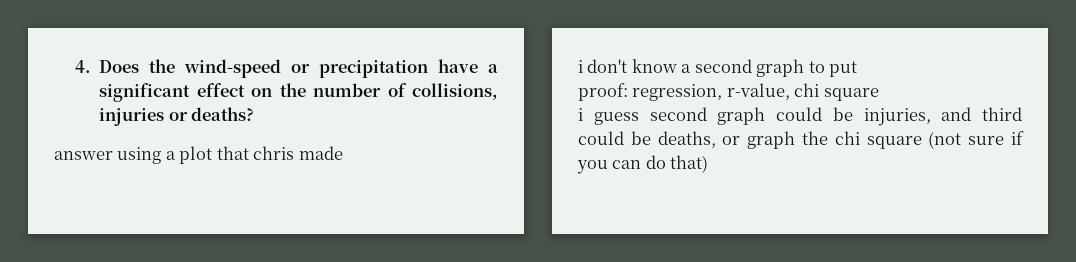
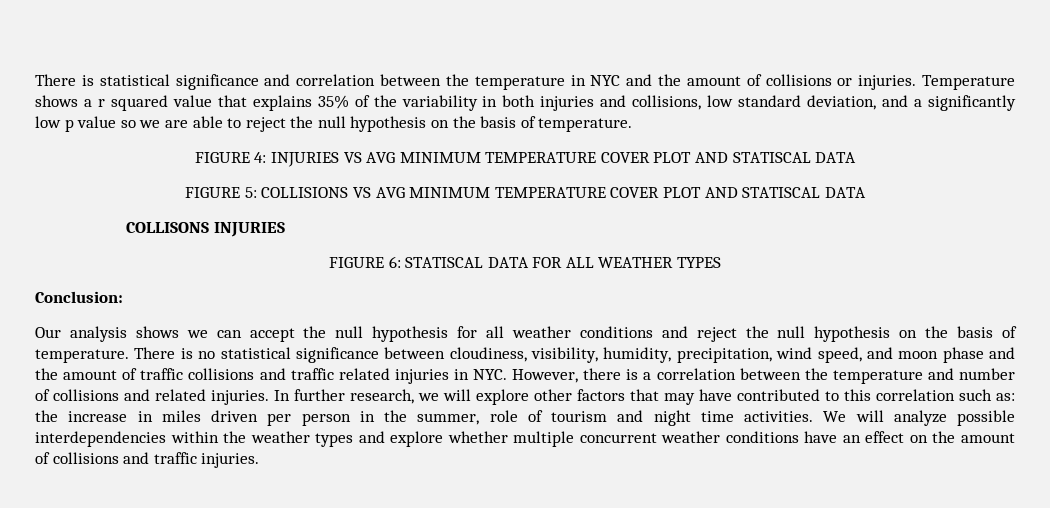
[75,59,498,78] [99,83,498,102] [99,107,255,126] [54,146,343,164] [578,59,858,77] [578,83,879,101] [578,107,1022,126] [578,131,1024,149] [577,155,709,174] 4. Does the wind-speed or precipitation have a significant effect on the number of collisions, injuries or deaths? // answer using a plot that chris made // i don't know a second graph to put // proof: regression, r-value, chi square // i guess second graph could be injuries, and third could be deaths, or graph the chi square (not sure if you can do that) -> [35,74,1016,90] [35,95,1017,111] [35,116,633,132] [194,152,857,167] [185,187,866,198] [126,222,285,237] [328,256,722,268] [35,291,123,303] [35,326,1018,342] [35,347,1015,363] [35,368,1016,384] [35,389,1015,405] [35,410,1015,426] [35,431,1015,447] [35,452,260,468] There is statistical significance and correlation between the temperature in NYC and the amount of collisions or injuries. Temperature shows a r squared value that explains 35% of the variability in both injuries and collisions, low standard deviation, and a significantly low p value so we are able to reject the null hypothesis on the basis of temperature. // FIGURE 4: INJURIES VS AVG MINIMUM TEMPERATURE COVER PLOT AND STATISCAL DATA // FIGURE 5: COLLISIONS VS AVG MINIMUM TEMPERATURE COVER PLOT AND STATISCAL DATA // COLLISONS INJURIES // FIGURE 6: STATISCAL DATA FOR ALL WEATHER TYPES // Conclusion: // Our analysis shows we can accept the null hypothesis for all weather conditions and reject the null hypothesis on the basis of temperature. There is no statistical significance between cloudiness, visibility, humidity, precipitation, wind speed, and moon phase and the amount of traffic collisions and traffic related injuries in NYC. However, there is a correlation between the temperature and number of collisions and related injuries. In further research, we will explore other factors that may have contributed to this correlation such as: the increase in miles driven per person in the summer, role of tourism and night time activities. We will analyze possible interdependencies within the weather types and explore whether multiple concurrent weather conditions have an effect on the amount of collisions and traffic injuries.

